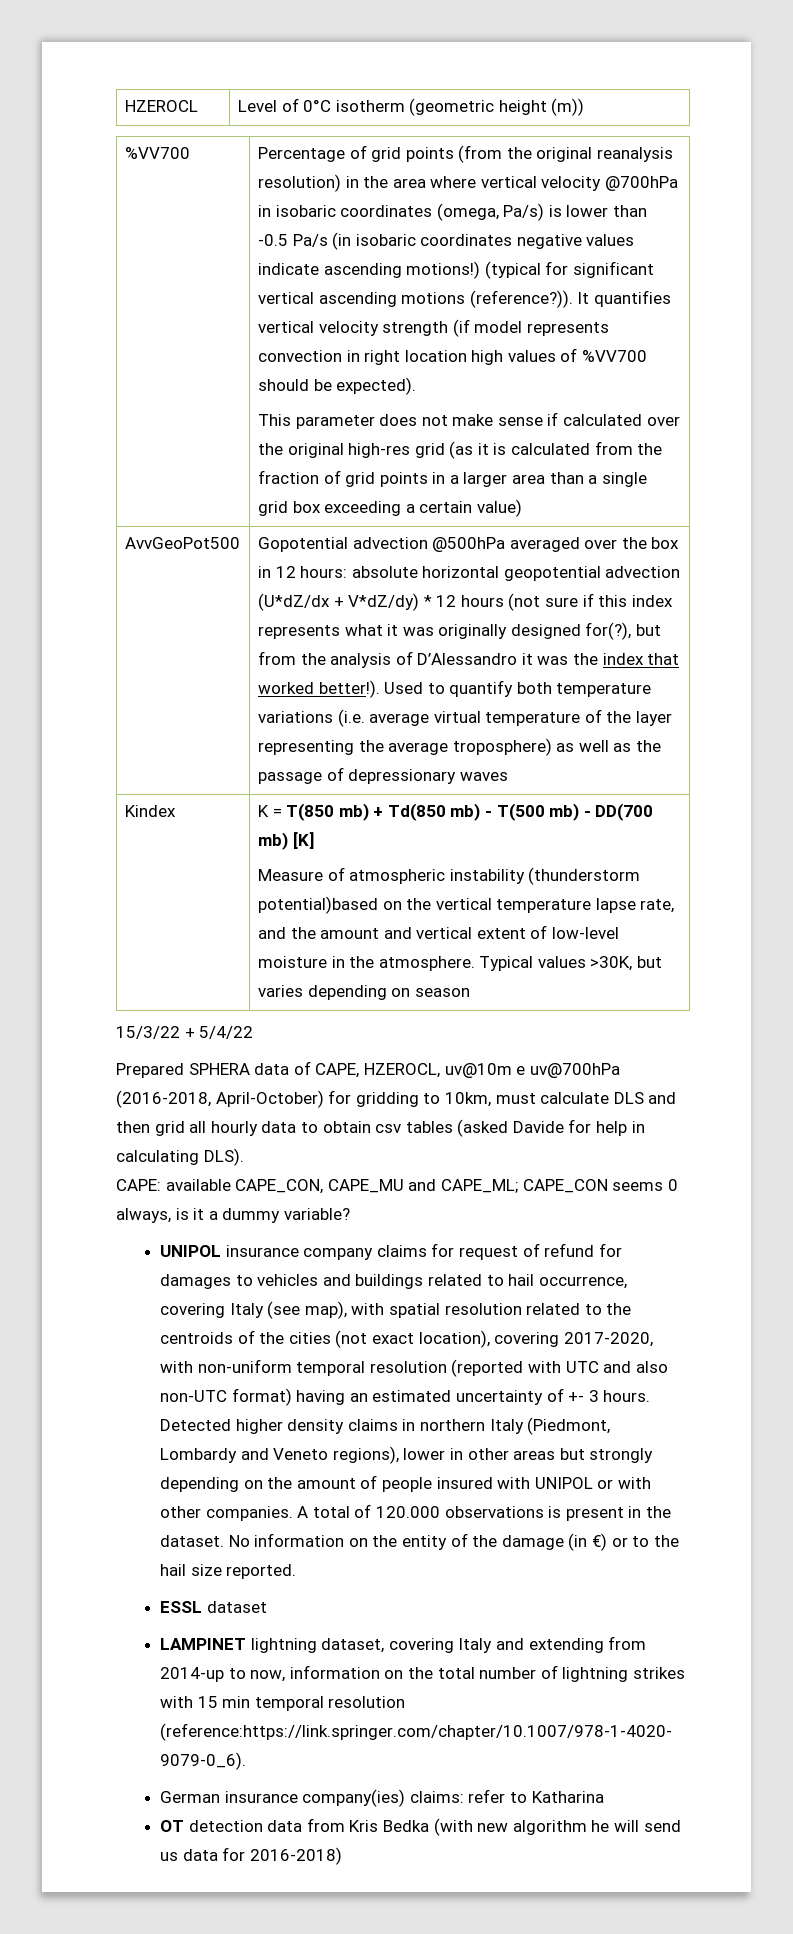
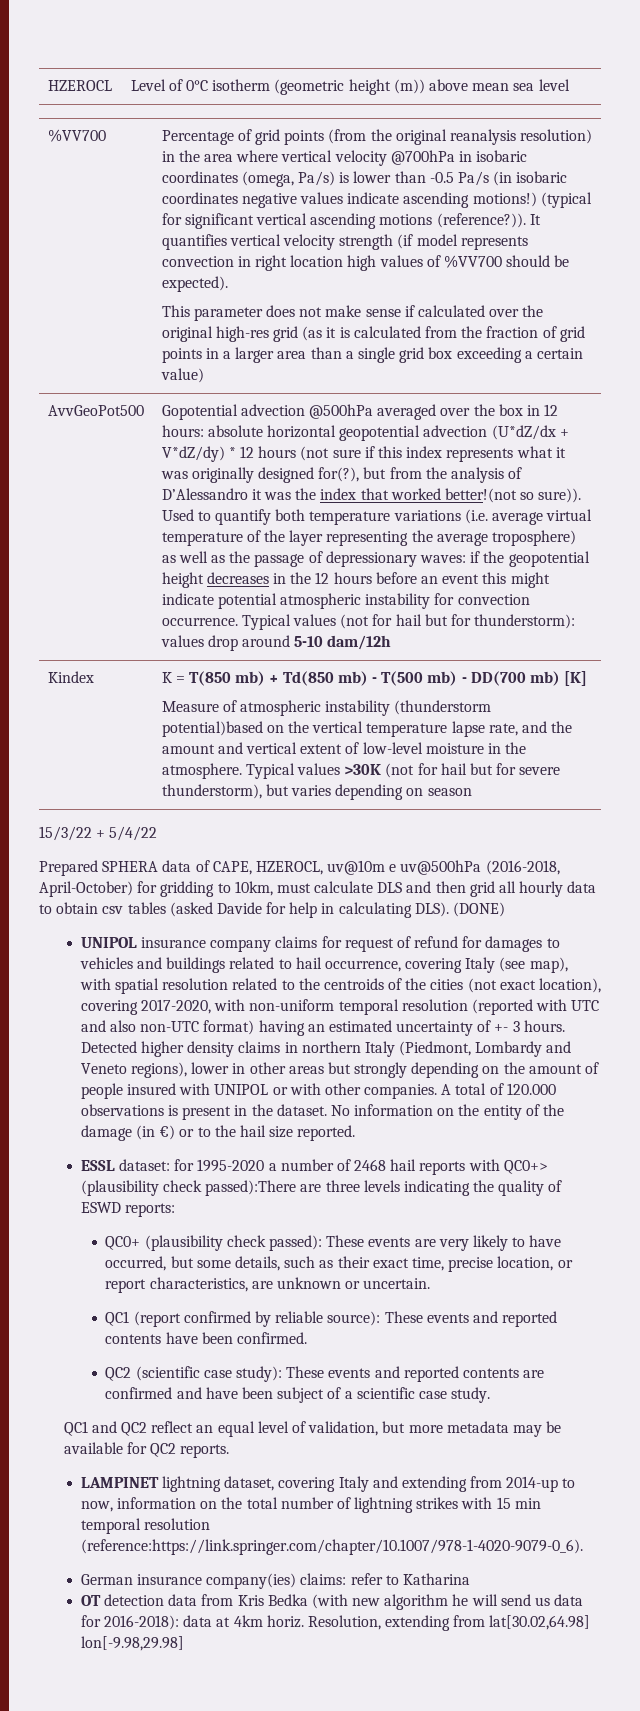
(585, 107) none -> [428,79,570,91] above mean sea level
[318,680,380,698] better!). -> [444,488,582,503] better!(not so sure)).
[459,772,508,781] waves -> [419,551,590,567] [161,572,550,588] [161,593,530,609] [161,614,576,630] [160,635,392,651] waves: if the geopotential height decreases in the 12 hours before an event this might indicate potential atmospheric instability for convection occurrence. Typical values (not for hail but for thunderstorm): values drop around 5-10 dam/12h
[590,956,633,971] >30K, -> [344,763,561,778] [161,784,262,799] >30K (not for hail but for severe thunderstorm),
[529,1063,620,1078] uv@700hPa -> [400,860,482,875] uv@500hPa
[116,1179,678,1194] [116,1208,350,1223] // CAPE: available CAPE_CON, CAPE_MU and CAPE_ML; CAPE_CON seems 0 always, is it a dummy variable? -> [453,902,506,917] (DONE)
[206,1601,267,1613] dataset -> [118,1159,548,1175] [80,1180,563,1196] [80,1202,175,1217] [105,1235,562,1251] [105,1256,573,1272] [105,1277,431,1293] [105,1311,558,1327] [105,1332,308,1344] [105,1366,545,1382] [105,1387,491,1403] [63,1421,562,1437] [63,1442,230,1458] dataset: for 1995-2020 a number of 2468 hail reports with QC0+> (plausibility check passed):There are three levels indicating the quality of ESWD reports: // QC0+ (plausibility check passed): These events are very likely to have occurred, but some details, such as their exact time, precise location, or report characteristics, are unknown or uncertain. // QC1 (report confirmed by reliable source): These events and reported contents have been confirmed. // QC2 (scientific case study): These events and reported contents are confirmed and have been subject of a scientific case study. // QC1 and QC2 reflect an equal level of validation, but more metadata may be available for QC2 reports.
[249,1847,342,1865] 2016-2018) -> [103,1615,591,1631] [80,1636,184,1651] 2016-2018): data at 4km horiz. Resolution, extending from lat[30.02,64.98] lon[-9.98,29.98]

